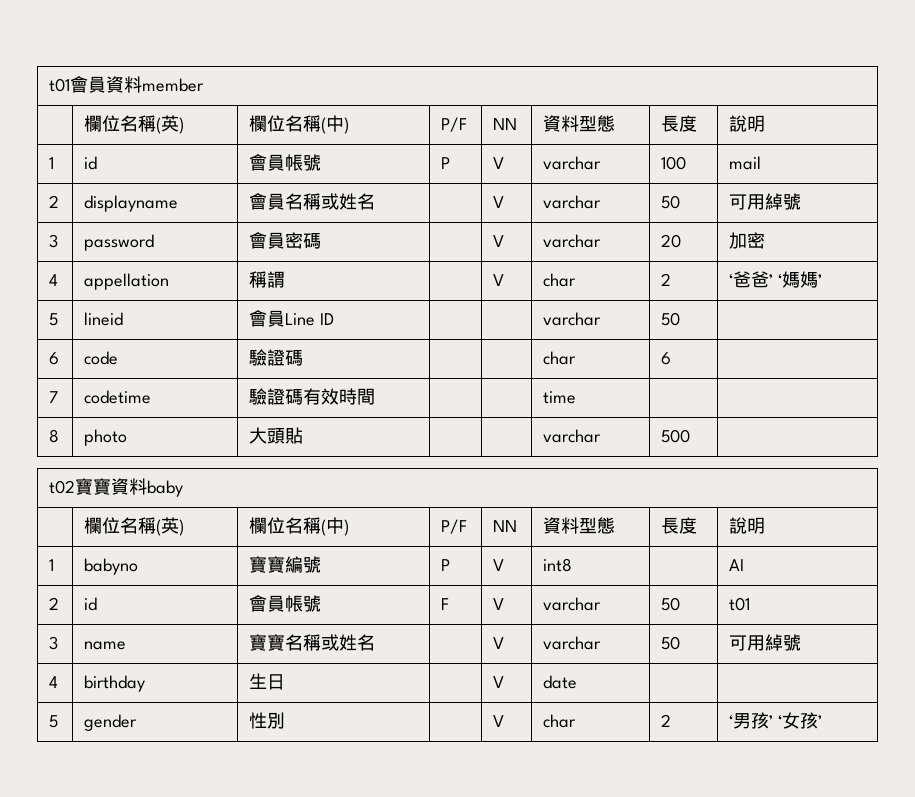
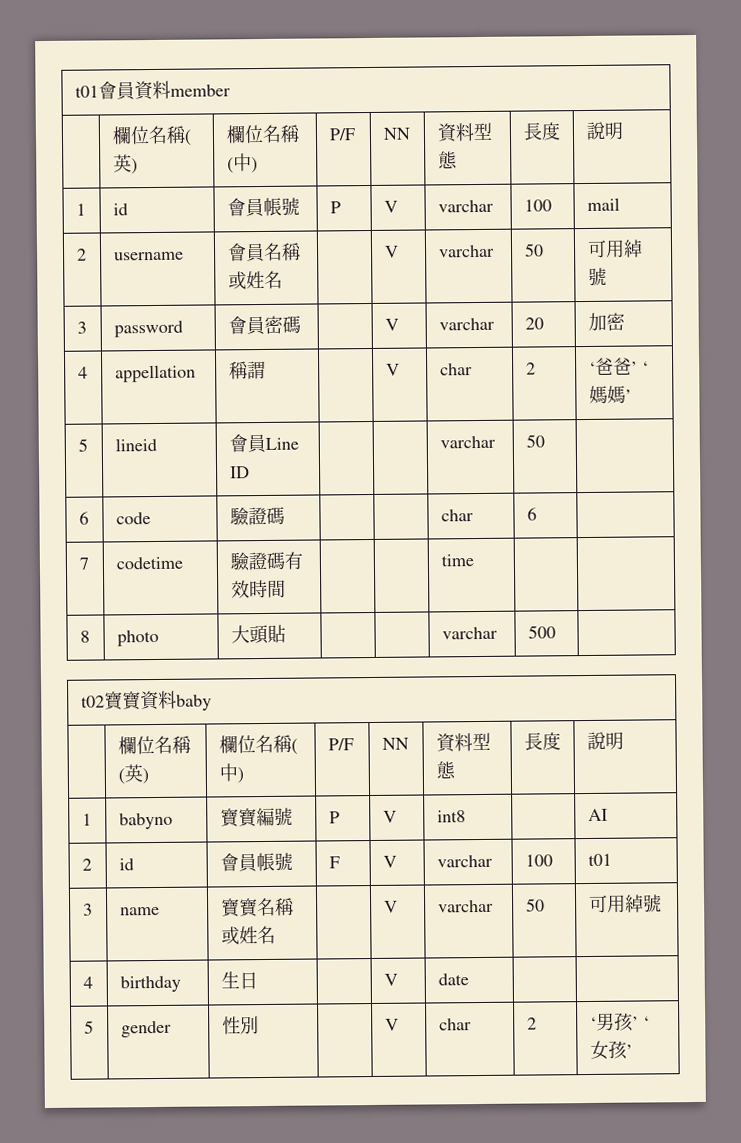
[84,195,179,212] displayname -> [113,251,184,261] username
[661,597,681,611] 50 -> [524,854,553,867] 100

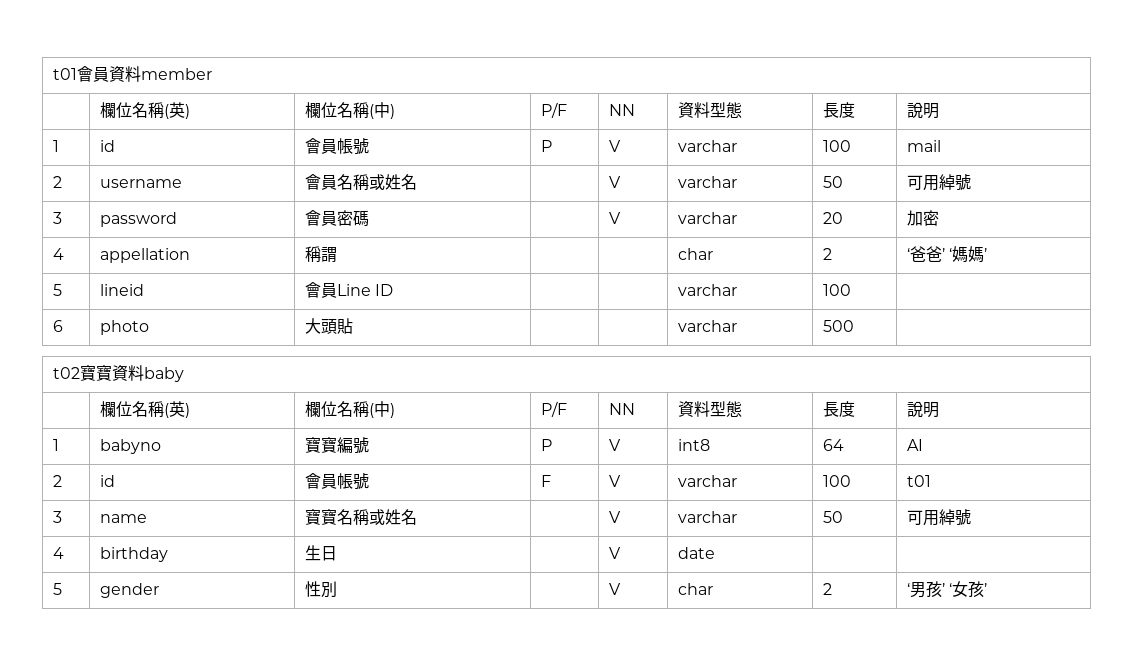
[385,363,400,376] V -> (337, 254) none
[525,434,545,448] [78,511,89,525] [115,512,151,525] [228,506,285,527] [440,509,474,522] [526,507,537,521] [78,557,89,570] [115,556,183,570] [228,551,303,572] [230,579,286,599] [440,554,474,567] [79,630,90,643] 50 | // 6 | code | 驗證碼 | | | char | 6 | // 7 | codetime | 驗證碼有效時間 | | | time | | // 8 -> [822,284,851,296] [52,320,63,332] 100 | // 6
(466, 816) none -> [822,439,844,451] 64

